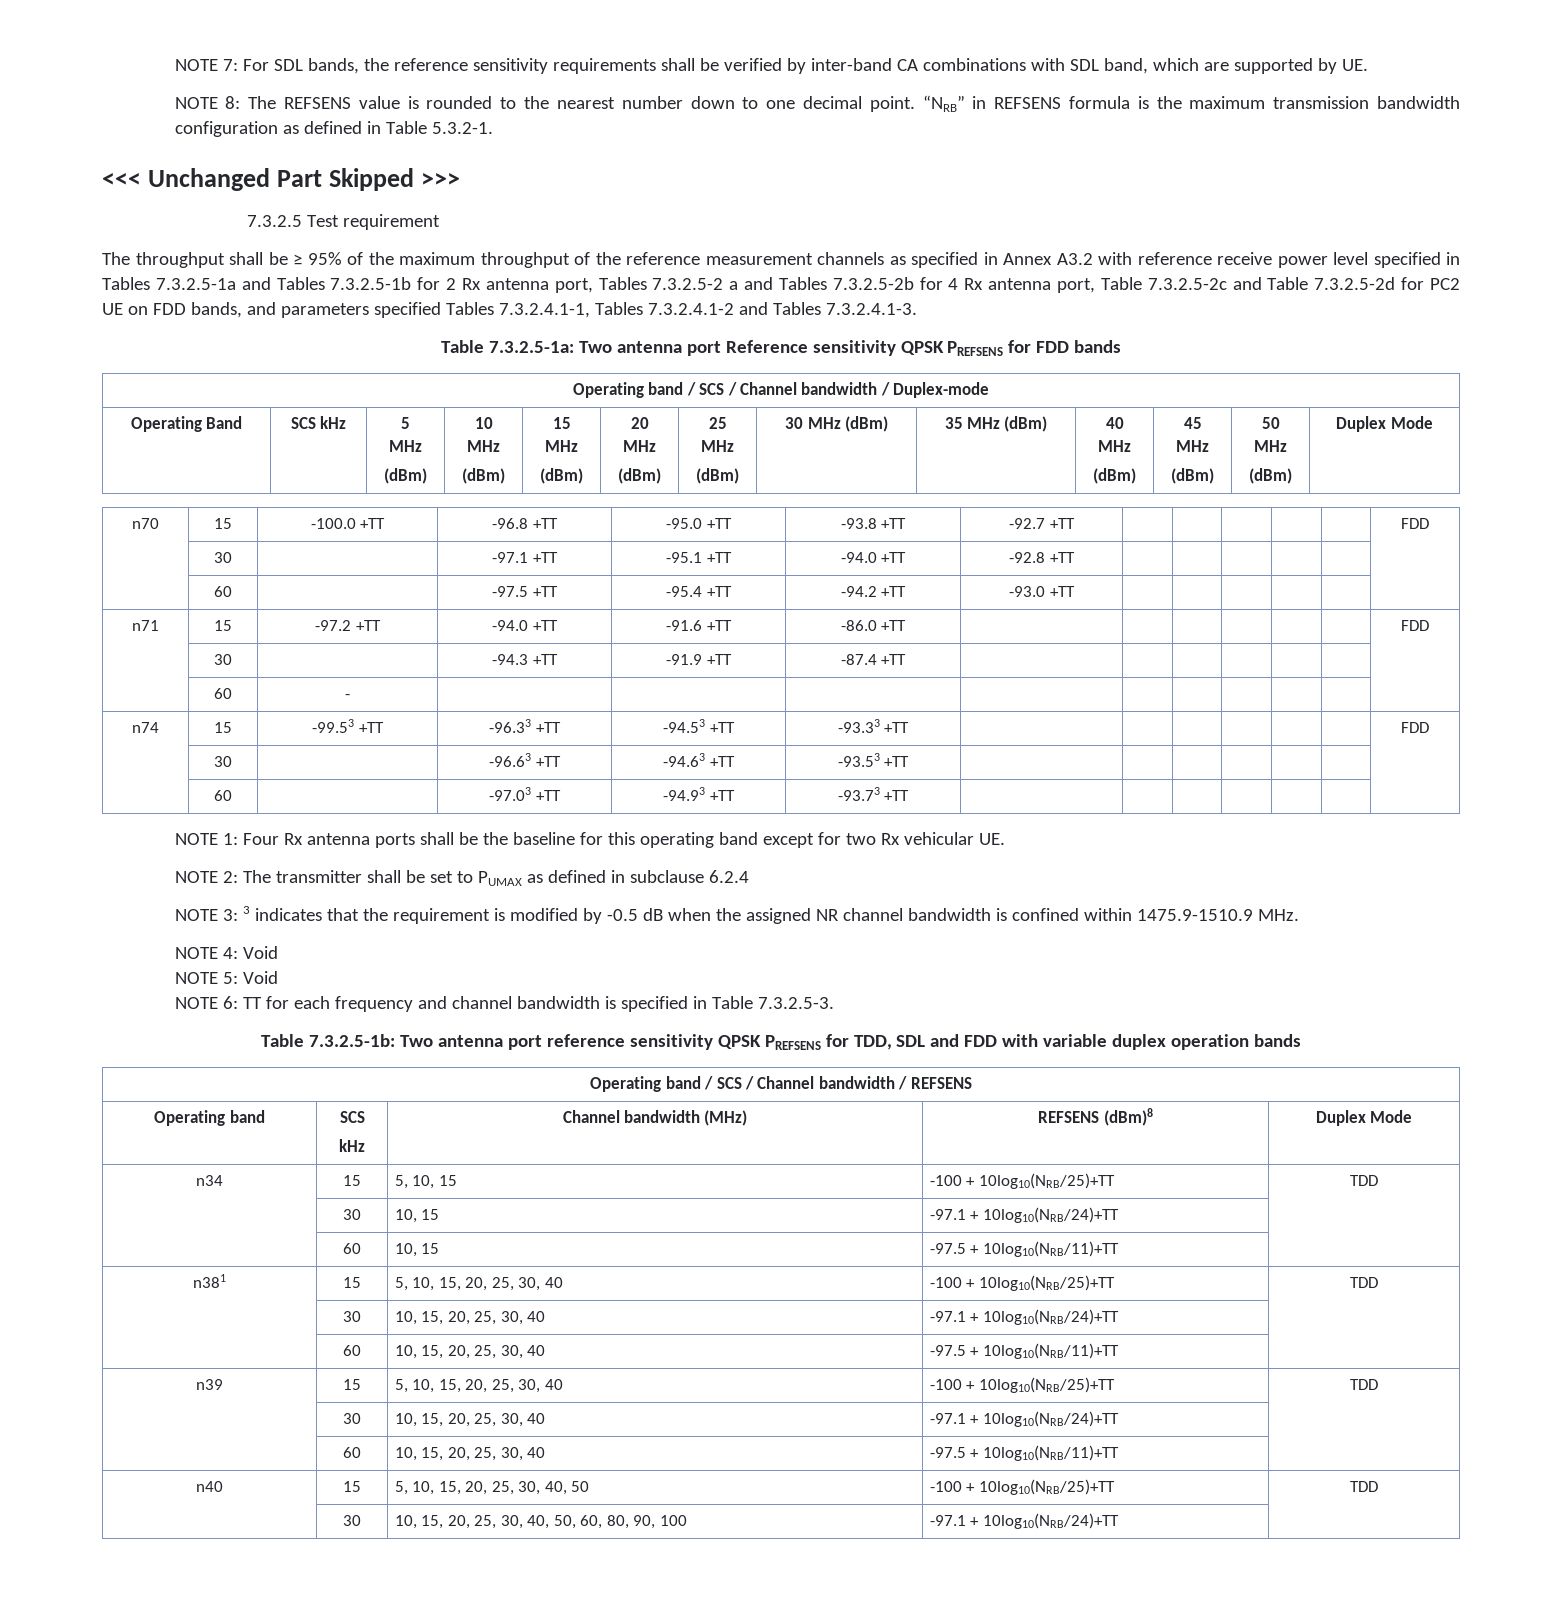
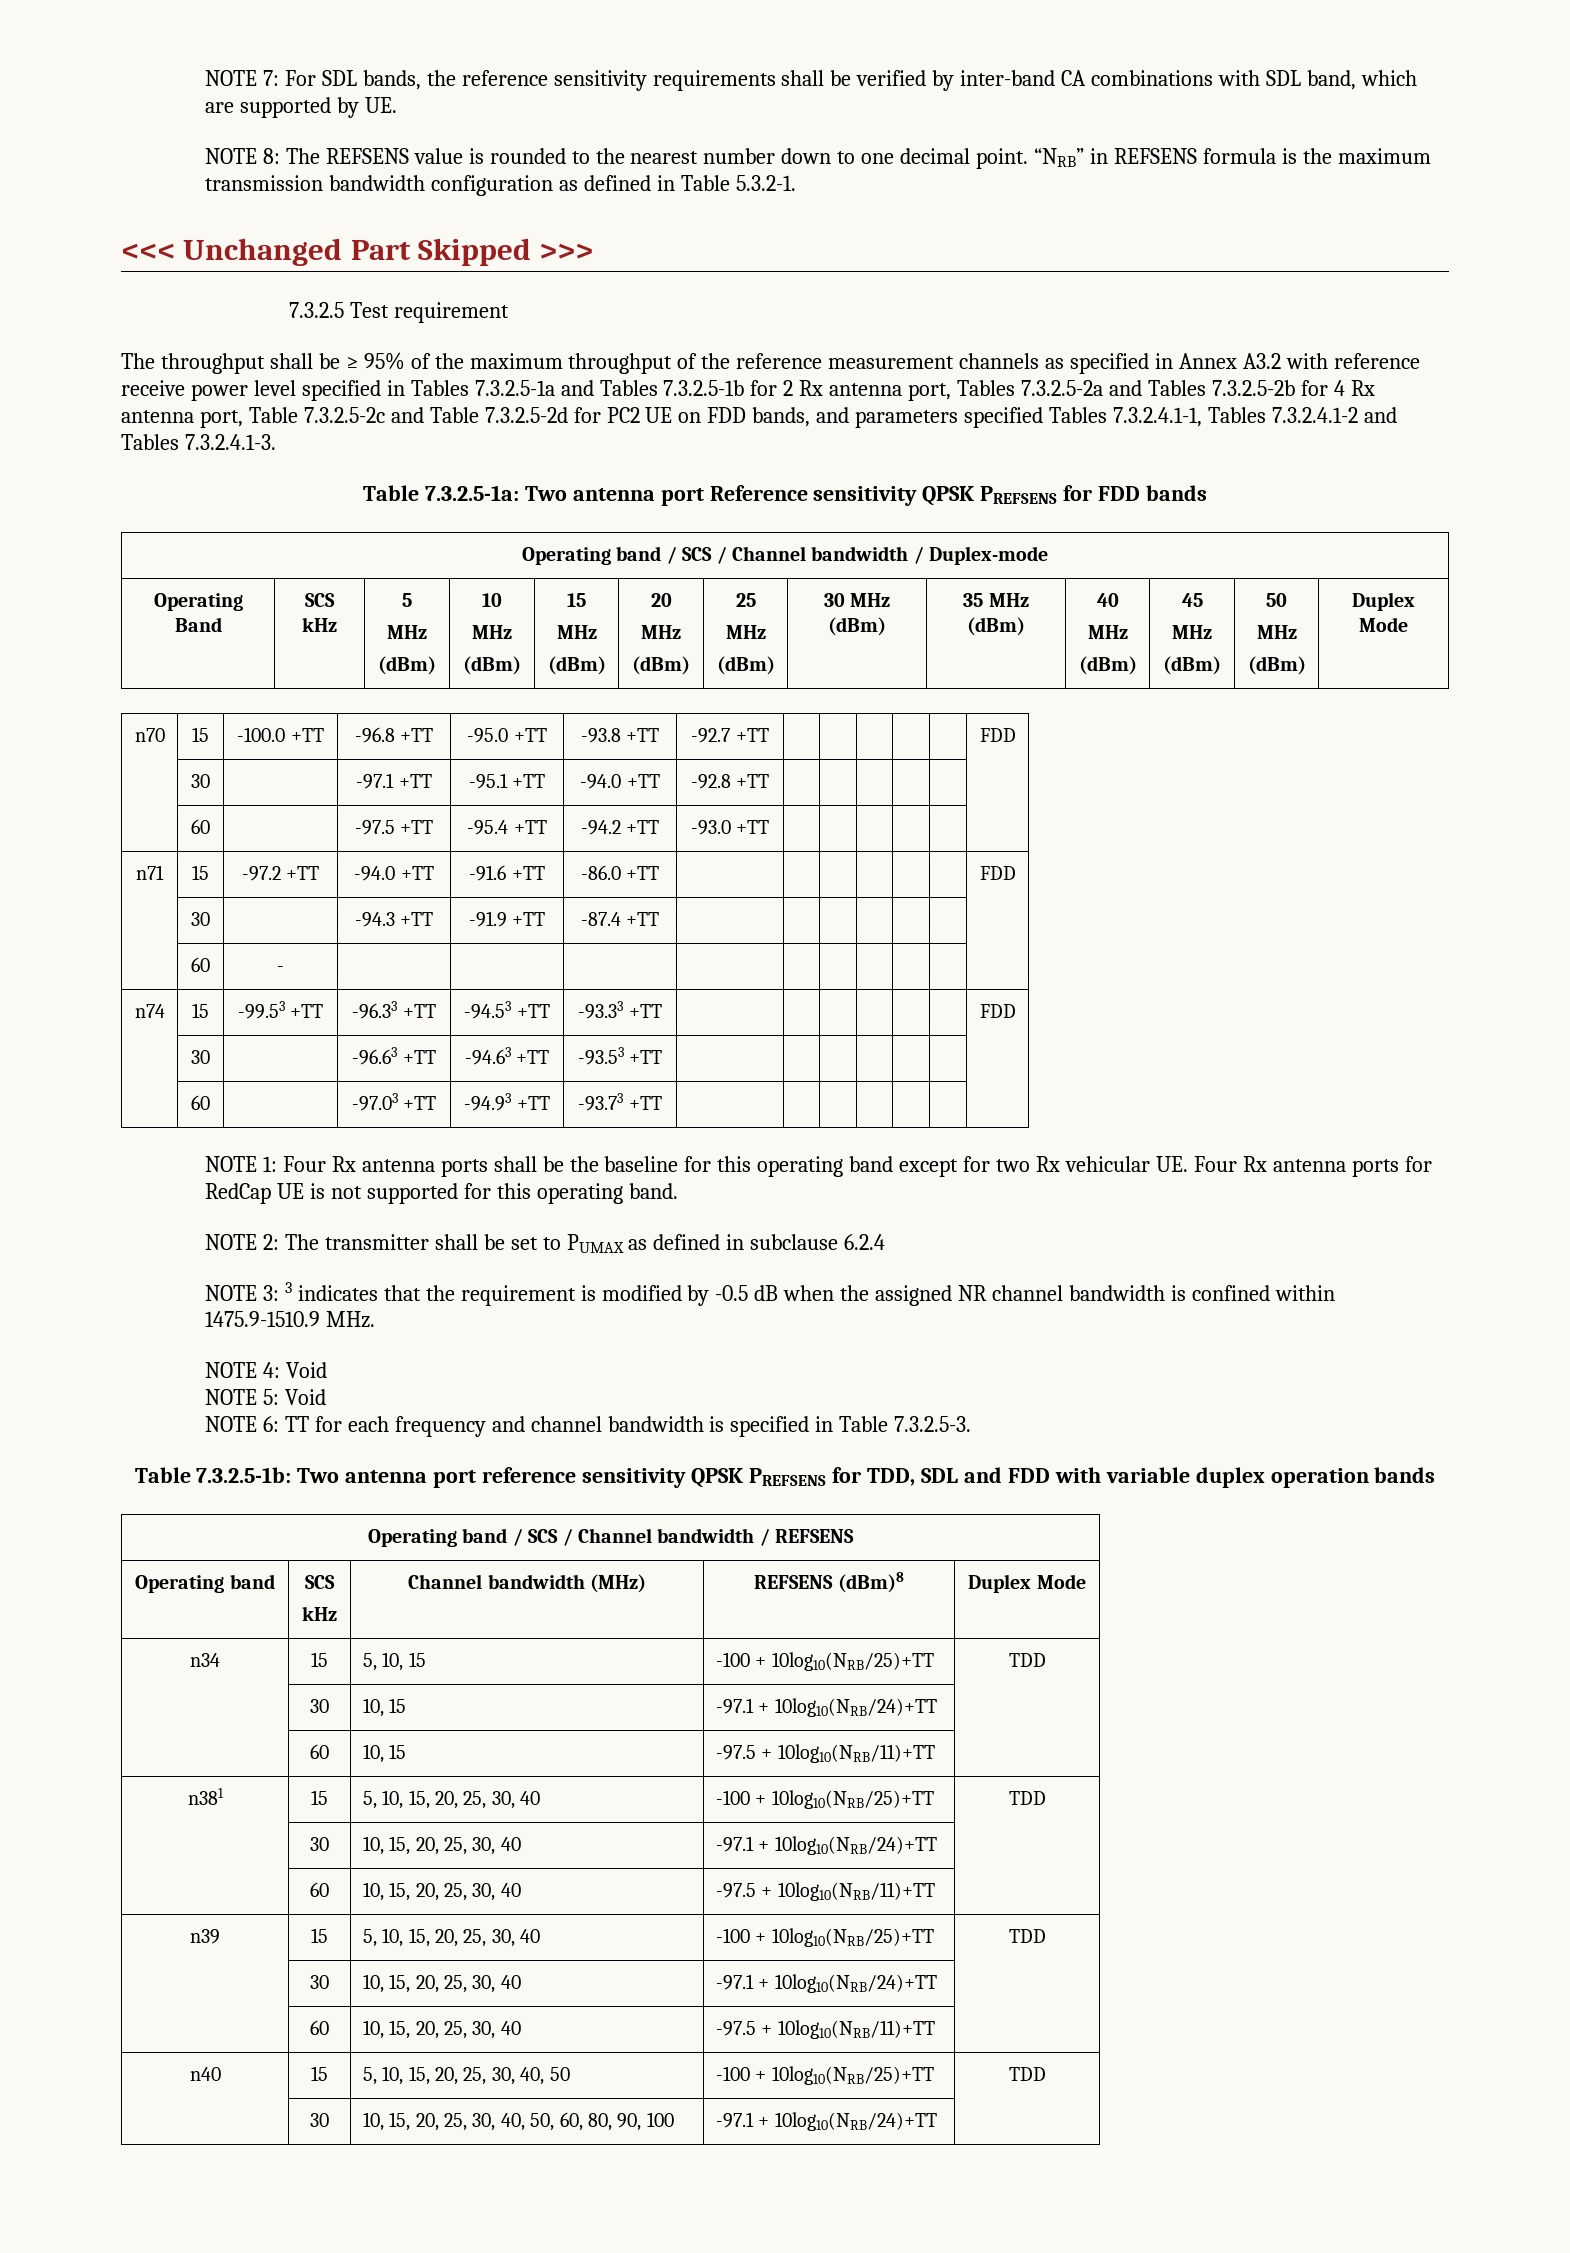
[652,278,739,290] 7.3.2.5-2 a -> [1021,380,1104,396] 7.3.2.5-2a
(1005, 839) none -> [1193,1156,1432,1177] [205,1183,678,1204] Four Rx antenna ports for RedCap UE is not supported for this operating band.

